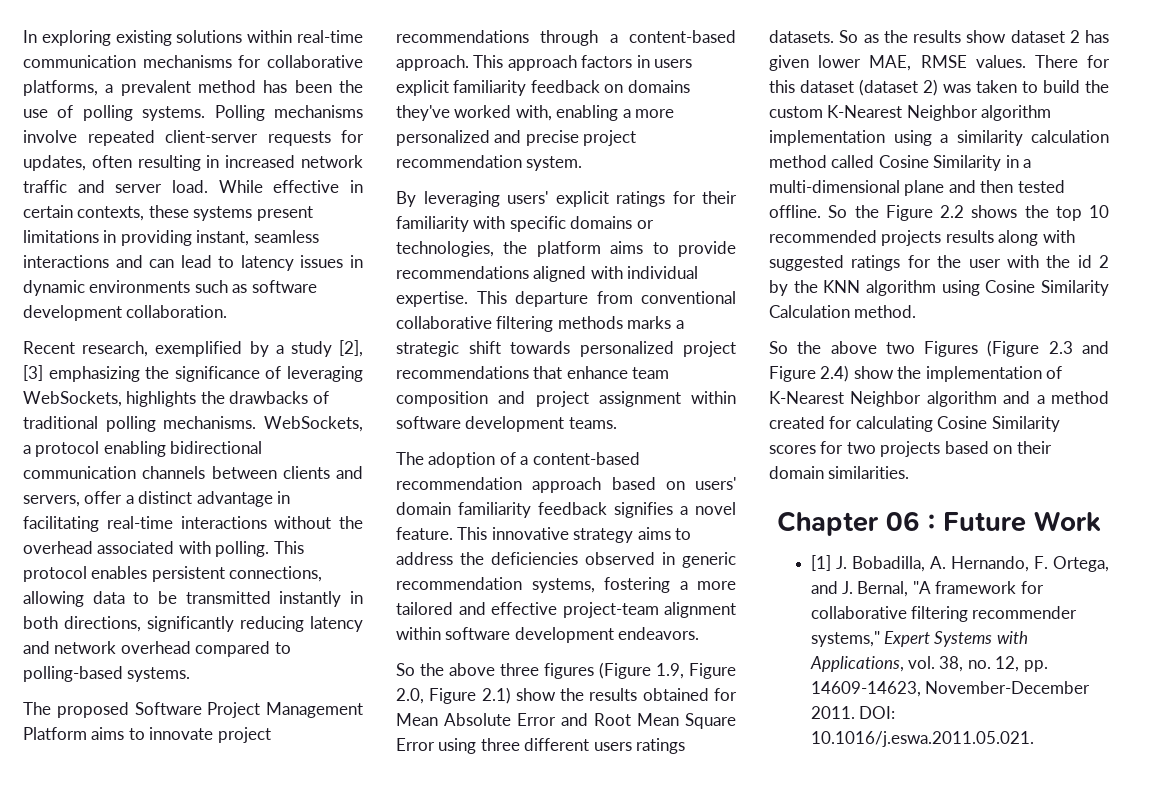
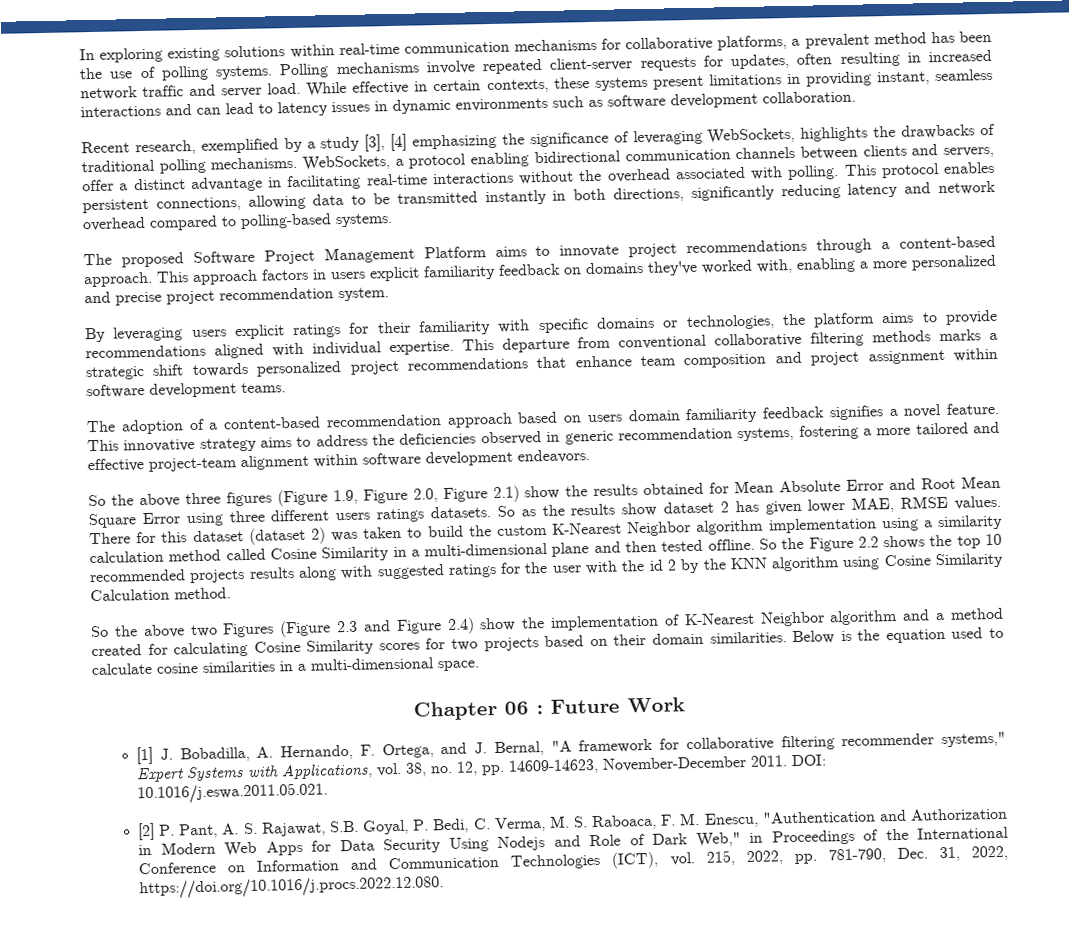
[339,340,363,357] [23,365,43,381] [2], [3] -> [364,133,408,152] [3], [4]
[507,191,548,204] users' -> [191,329,227,338] users
[695,477,736,490] users' -> [586,414,623,423] users
(910, 472) none -> [792,627,1004,645] [91,657,479,676] Below is the equation used to calculate cosine similarities in a multi-dimensional space.
(1034, 739) none -> [136,807,1008,841] [137,826,1009,857] [137,845,1008,875] [138,875,444,900] // [2] P. Pant, A. S. Rajawat, S.B. Goyal, P. Bedi, C. Verma, M. S. Raboaca, F. M. Enescu, "Authentication and Authorization in Modern Web Apps for Data Security Using Nodejs and Role of Dark Web," in Proceedings of the International Conference on Information and Communication Technologies (ICT), vol. 215, 2022, pp. 781-790, Dec. 31, 2022, https://doi.org/10.1016/j.procs.2022.12.080.

